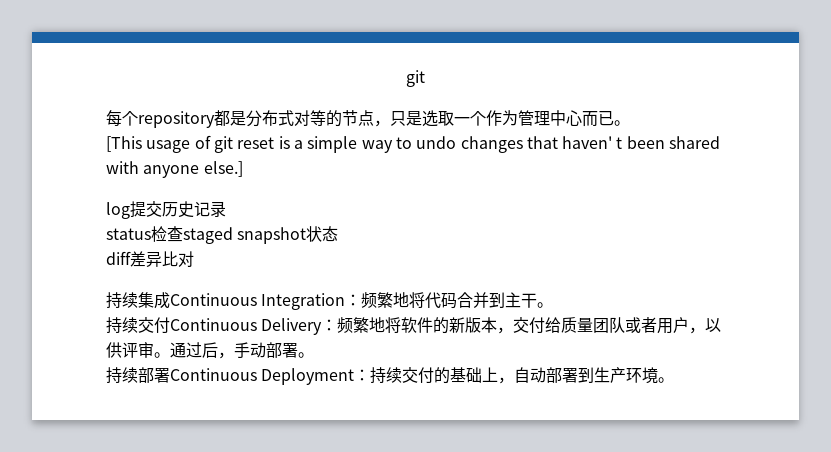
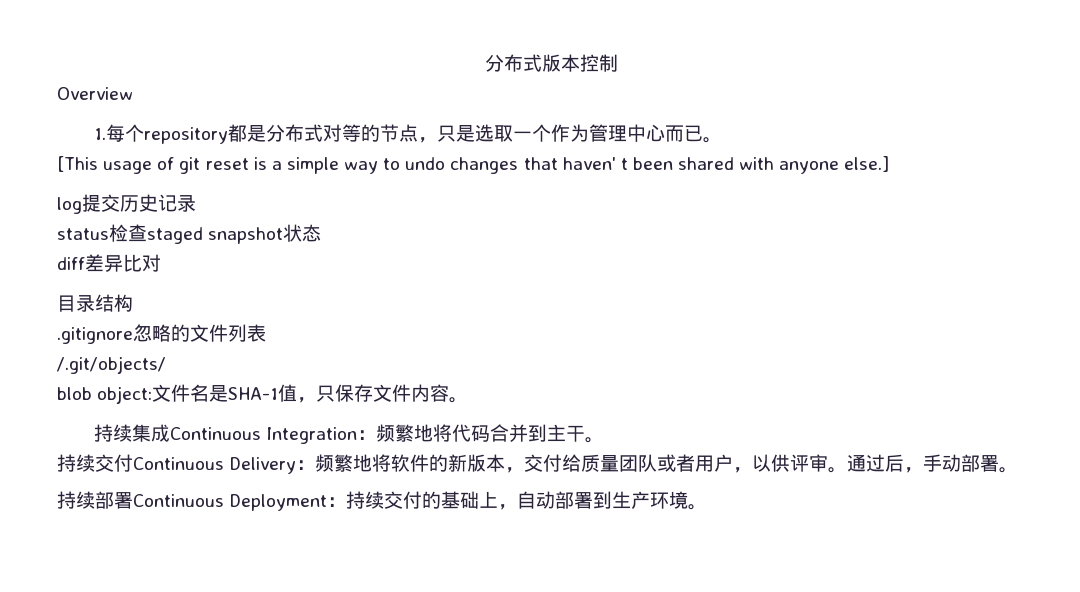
[406,70,425,87] git // -> [484,54,618,72] [57,87,133,100] [94,128,107,140] 分布式版本控制 // Overview // 1.
(194, 259) none -> [57,294,133,312] [57,324,266,344] [56,356,166,374] [57,384,469,404] // 目录结构 // .gitignore忽略的文件列表 // /.git/objects/ // blob object:文件名是SHA-1值，只保存文件内容。

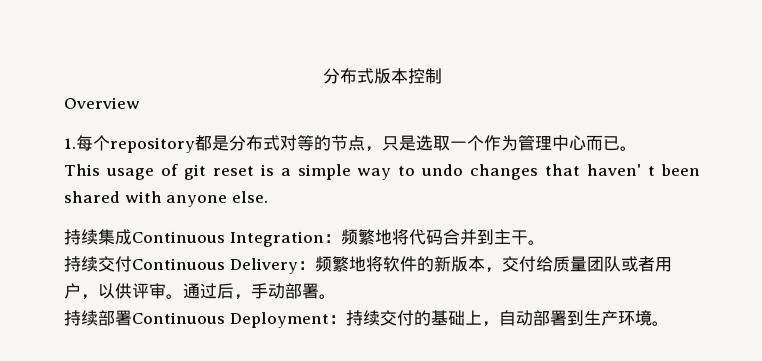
[57,156,98,172] [This -> [64,164,100,176] This
[844,156,890,172] [57,194,196,214] [57,224,322,244] [57,254,161,272] [57,294,133,312] [57,324,266,344] [56,356,166,374] [57,384,469,404] else.] // log提交历史记录 // status检查staged snapshot状态 // diff差异比对 // 目录结构 // .gitignore忽略的文件列表 // /.git/objects/ // blob object:文件名是SHA-1值，只保存文件内容。 -> [231,191,268,203] else.

